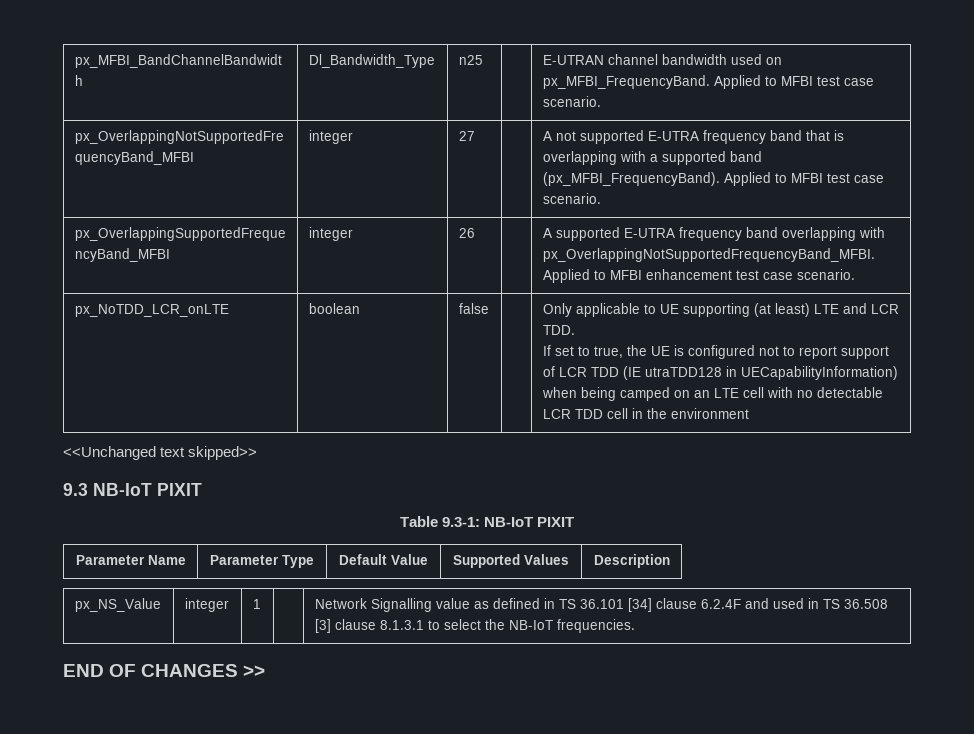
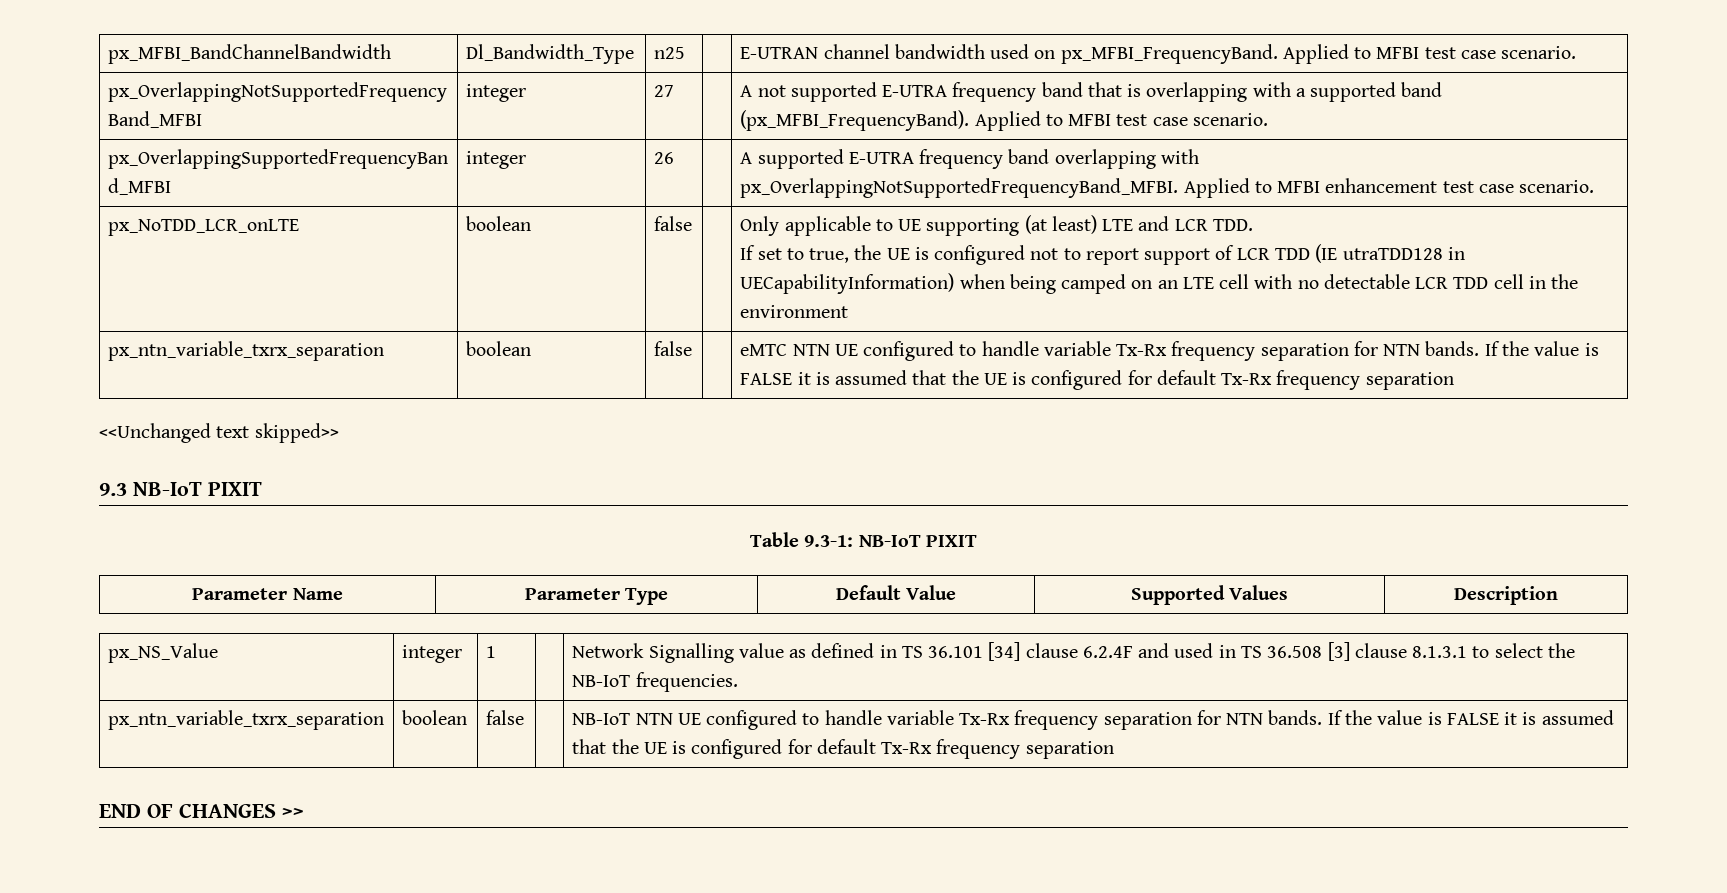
(749, 413) none -> [108,341,385,361] [466,341,532,356] [654,341,693,356] [740,341,1599,361] [740,370,1454,390] // px_ntn_variable_txrx_separation | boolean | false | | eMTC NTN UE configured to handle variable Tx-Rx frequency separation for NTN bands. If the value is FALSE it is assumed that the UE is configured for default Tx-Rx frequency separation
(635, 626) none -> [108,710,385,730] [402,710,468,725] [486,710,525,725] [572,710,1614,730] [572,739,1114,759] // px_ntn_variable_txrx_separation | boolean | false | | NB-IoT NTN UE configured to handle variable Tx-Rx frequency separation for NTN bands. If the value is FALSE it is assumed that the UE is configured for default Tx-Rx frequency separation

